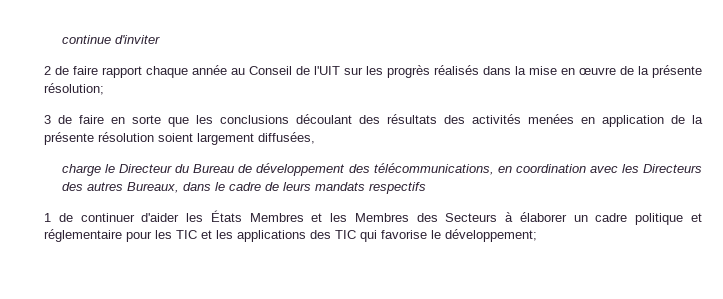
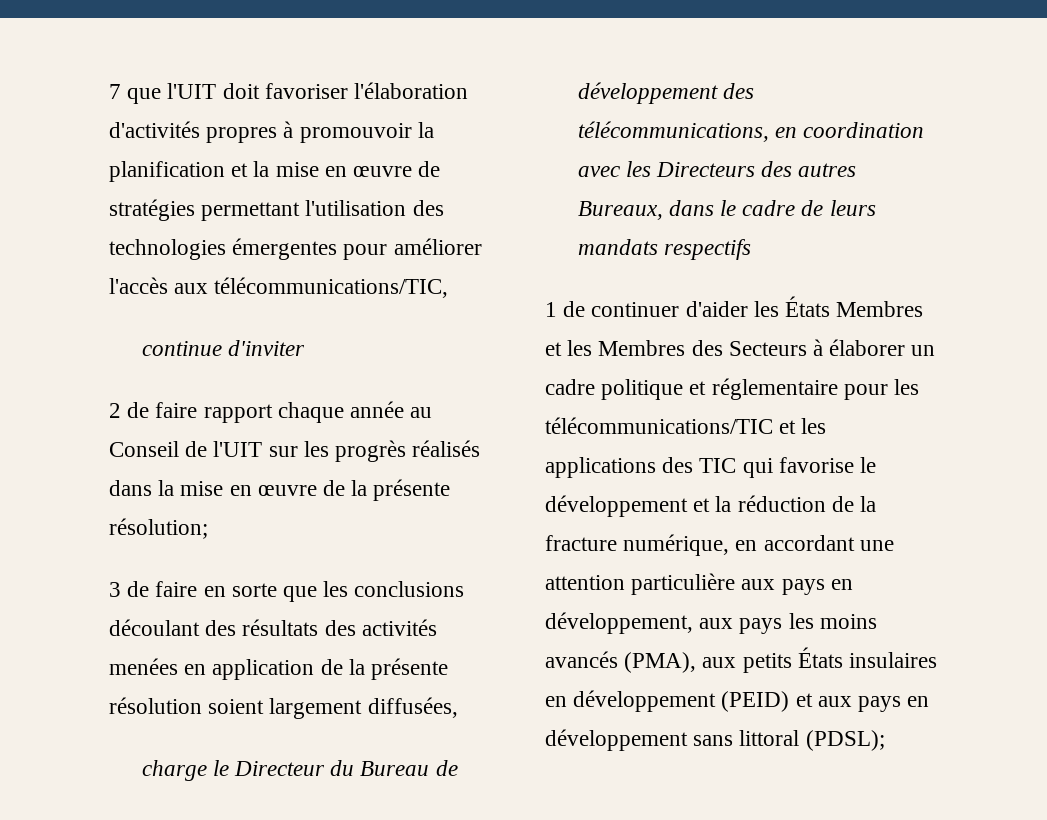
(61, 39) none -> [109,82,469,104] [109,121,434,143] [109,161,441,182] [109,199,444,221] [109,238,482,260] [109,277,449,298] 7 que l'UIT doit favoriser l'élaboration d'activités propres à promouvoir la planification et la mise en œuvre de stratégies permettant l'utilisation des technologies émergentes pour améliorer l'accès aux télécommunications/TIC, //
[176,230,197,239] TIC -> [545,417,773,434] télécommunications/TIC
[445,229,537,242] développement; -> [545,495,877,517] [545,534,894,556] [545,573,853,595] [545,612,877,634] [545,647,938,673] [545,690,930,712] [545,729,885,751] développement et la réduction de la fracture numérique, en accordant une attention particulière aux pays en développement, aux pays les moins avancés (PMA), aux petits États insulaires en développement (PEID) et aux pays en développement sans littoral (PDSL);

